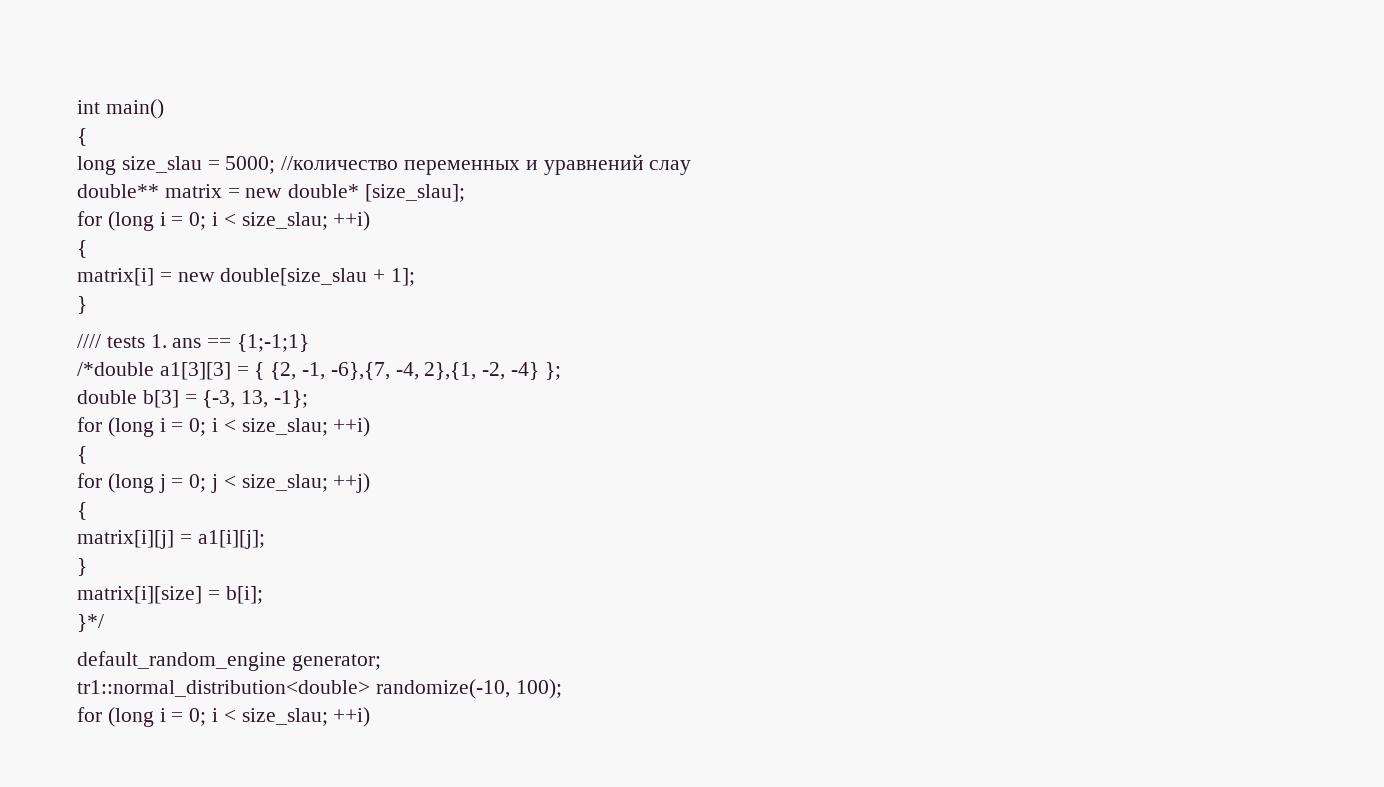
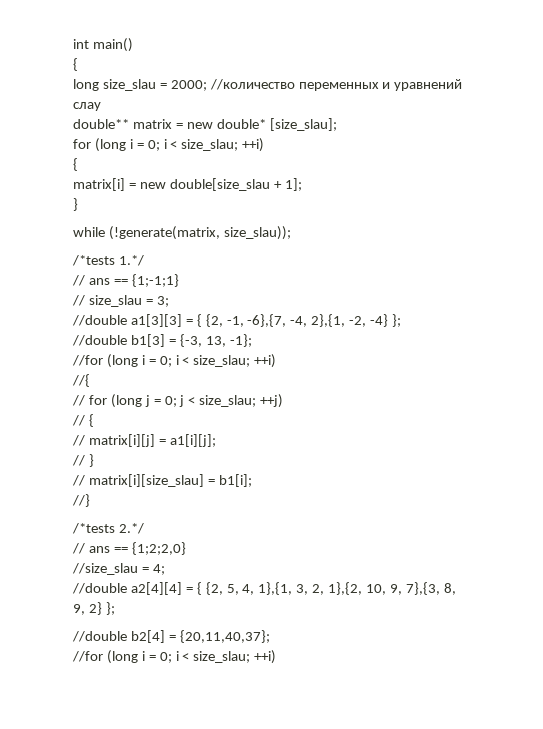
[225,156,276,174] 5000; -> [170,80,207,91] 2000;
[77,334,310,352] [77,362,154,376] //// tests 1. ans == {1;-1;1} // /*double -> [73,226,291,240] [72,255,144,266] [72,274,179,287] [72,295,169,307] [72,315,127,326] while (!generate(matrix, size_slau)); // /*tests 1.*/ // // ans == {1;-1;1} // // size_slau = 3; // //double
[77,390,179,408] double b[3] -> [72,334,165,347] //double b1[3]
[77,417,371,437] [77,446,87,464] for (long i = 0; i < size_slau; ++i) // { // -> [72,354,277,368] [72,374,90,387] [72,395,85,406] //for (long i = 0; i < size_slau; ++i) // //{ // //
[77,502,87,520] { // -> [72,414,94,427] [72,435,85,446] // { // //
[77,558,87,576] [77,586,263,604] [77,614,104,632] [77,651,381,671] [77,679,562,699] [77,707,102,722] } // matrix[i][size] = b[i]; // }*/ // default_random_engine generator; // tr1::normal_distribution<double> randomize(-10, 100); // for -> [72,454,94,467] [72,474,252,487] [72,494,90,507] [72,523,144,534] [72,542,186,555] [72,563,165,575] [72,582,456,595] [73,602,115,615] [72,630,270,643] [72,651,103,662] // } // // matrix[i][size_slau] = b1[i]; // //} // /*tests 2.*/ // // ans == {1;2;2,0} // //size_slau = 4; // //double a2[4][4] = { {2, 5, 4, 1},{1, 3, 2, 1},{2, 10, 9, 7},{3, 8, 9, 2} }; // //double b2[4] = {20,11,40,37}; // //for

